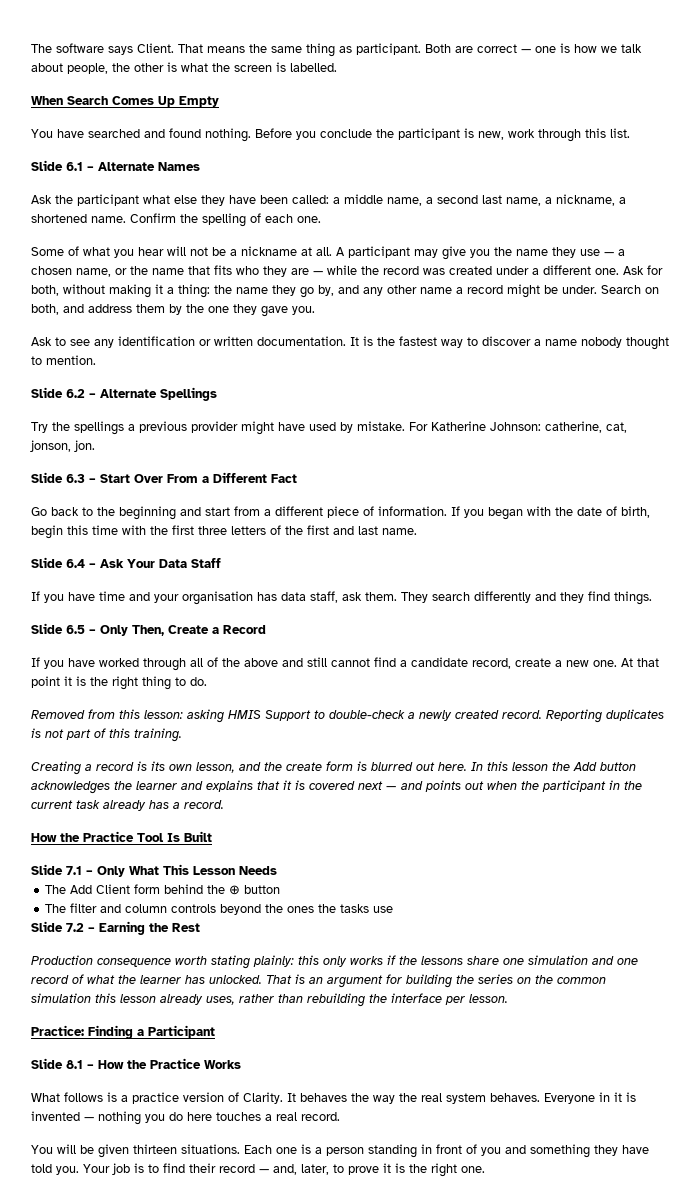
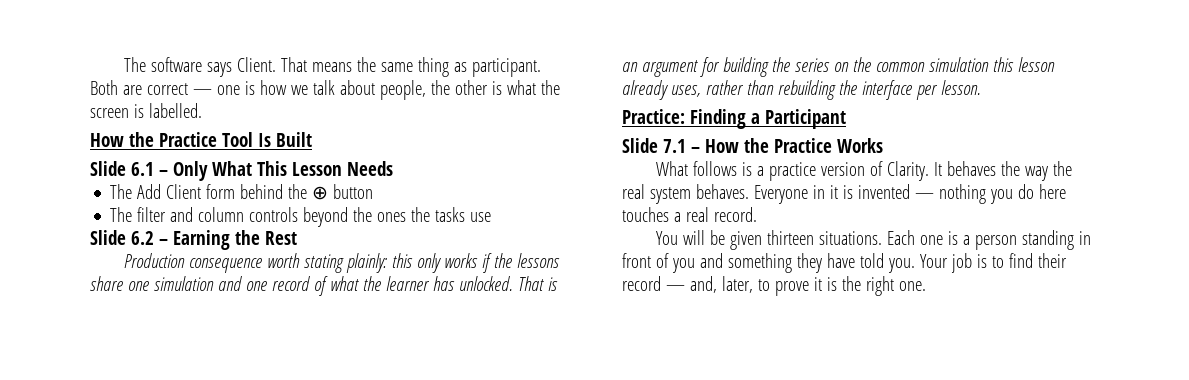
[31,96,219,107] [31,128,630,142] [31,160,200,171] [31,194,626,206] [31,213,321,227] [31,246,625,260] [31,265,663,277] [31,284,659,298] [31,304,315,317] [31,336,669,350] [31,355,96,365] [31,387,217,401] [31,421,627,435] [30,440,95,452] [31,472,297,483] [31,506,650,520] [31,525,417,539] [31,557,221,568] [31,591,652,605] [31,623,266,636] [31,657,659,671] [31,676,207,690] [31,709,664,723] [31,728,182,742] [31,761,636,775] [31,780,642,794] [31,800,224,811] // When Search Comes Up Empty // You have searched and found nothing. Before you conclude the participant is new, work through this list. // Slide 6.1 – Alternate Names // Ask the participant what else they have been called: a middle name, a second last name, a nickname, a shortened name. Confirm the spelling of each one. // Some of what you hear will not be a nickname at all. A participant may give you the name they use — a chosen name, or the name that fits who they are — while the record was created under a different one. Ask for both, without making it a thing: the name they go by, and any other name a record might be under. Search on both, and address them by the one they gave you. // Ask to see any identification or written documentation. It is the fastest way to discover a name nobody thought to mention. // Slide 6.2 – Alternate Spellings // Try the spellings a previous provider might have used by mistake. For Katherine Johnson: catherine, cat, jonson, jon. // Slide 6.3 – Start Over From a Different Fact // Go back to the beginning and start from a different piece of information. If you began with the date of birth, begin this time with the first three letters of the first and last name. // Slide 6.4 – Ask Your Data Staff // If you have time and your organisation has data staff, ask them. They search differently and they find things. // Slide 6.5 – Only Then, Create a Record // If you have worked through all of the above and still cannot find a candidate record, create a new one. At that point it is the right thing to do. // Removed from this lesson: asking HMIS Support to double-check a newly created record. Reporting duplicates is not part of this training. // Creating a record is its own lesson, and the create form is blurred out here. In this lesson the Add button acknowledges the learner and explains that it is covered next — and points out when the participant in the current task already has a record. -> (202, 110) none
[66,866,82,875] 7.1 -> [130,162,154,176] 6.1
[66,923,84,932] 7.2 -> [130,231,154,245] 6.2
[66,1060,83,1069] 8.1 -> [662,139,686,153] 7.1

